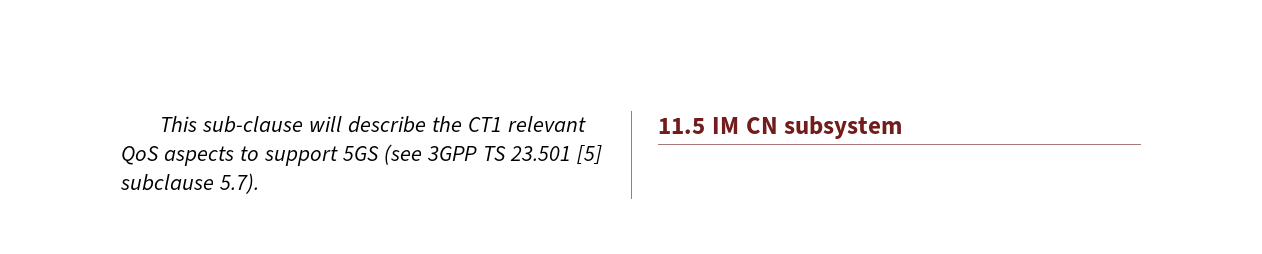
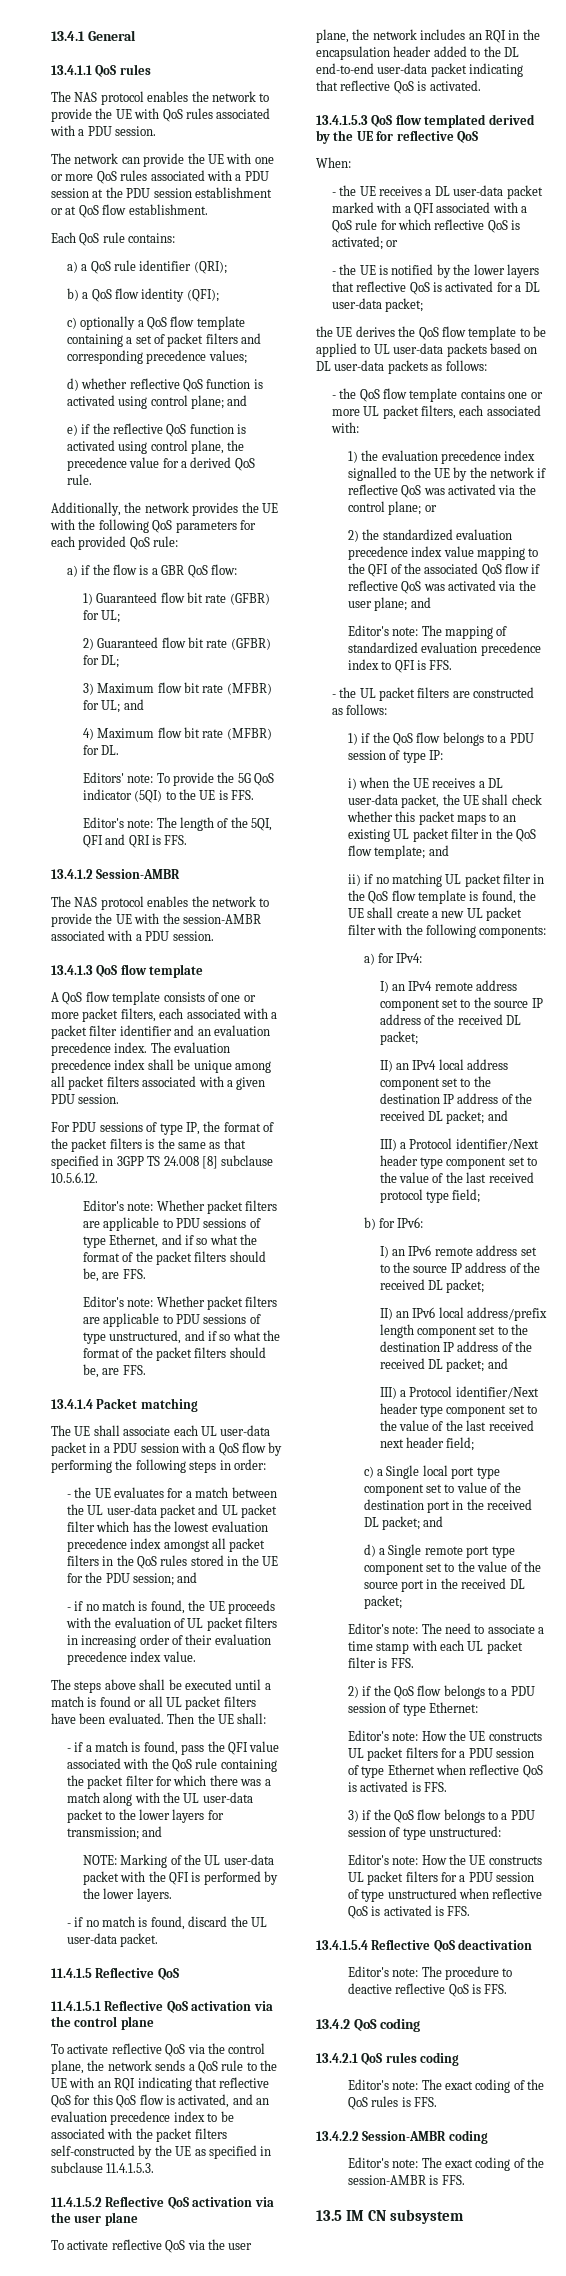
[159,116,587,133] [121,144,602,166] [120,173,260,194] [658,118,705,134] This sub-clause will describe the CT1 relevant QoS aspects to support 5GS (see 3GPP TS 23.501 [5] subclause 5.7). // 11.5 -> [51,30,136,41] [51,64,151,77] [51,91,270,105] [51,108,271,122] [50,125,157,136] [51,153,274,167] [51,170,269,184] [51,187,272,198] [51,204,208,218] [51,232,176,246] [66,260,227,274] [66,288,219,302] [66,316,245,330] [66,333,262,347] [66,350,247,364] [66,378,263,392] [66,395,248,409] [66,423,247,437] [66,440,245,454] [66,457,255,471] [66,474,92,485] [51,502,278,516] [50,519,256,533] [51,536,179,550] [66,564,237,578] [82,592,270,605] [82,610,121,623] [82,637,271,650] [82,655,120,668] [82,682,272,695] [82,699,144,713] [82,727,272,740] [82,745,120,755] [82,772,275,786] [82,789,255,803] [82,817,273,831] [82,834,188,848] [51,869,181,879] [51,896,270,910] [51,913,261,927] [51,930,214,941] [51,964,204,978] [51,991,256,1005] [51,1008,278,1022] [51,1025,270,1039] [51,1042,231,1056] [51,1059,271,1073] [51,1076,266,1090] [51,1094,120,1104] [51,1121,274,1135] [51,1138,246,1152] [51,1155,274,1169] [51,1172,98,1183] [82,1200,278,1214] [82,1217,261,1231] [82,1234,258,1248] [82,1251,266,1265] [82,1268,146,1282] [82,1296,278,1310] [82,1313,261,1327] [82,1330,281,1344] [82,1347,266,1361] [82,1364,146,1378] [51,1398,198,1412] [51,1425,271,1436] [51,1442,283,1456] [51,1459,266,1473] [66,1487,277,1498] [66,1504,278,1518] [66,1521,268,1532] [66,1538,266,1552] [66,1555,278,1569] [66,1572,198,1586] [66,1600,275,1614] [65,1617,278,1631] [66,1634,271,1648] [66,1651,196,1665] [51,1679,271,1693] [51,1696,256,1710] [51,1713,267,1724] [66,1741,280,1755] [66,1758,277,1772] [66,1775,271,1789] [66,1792,253,1806] [66,1809,224,1823] [66,1826,163,1840] [82,1854,274,1868] [82,1871,279,1885] [82,1888,172,1902] [66,1916,267,1930] [66,1933,159,1947] [51,1967,179,1980] [51,2000,273,2013] [51,2016,154,2030] [51,2043,266,2057] [51,2060,277,2074] [51,2077,270,2091] [51,2094,269,2108] [51,2111,234,2125] [51,2128,227,2142] [51,2145,272,2159] [51,2162,155,2173] [51,2196,274,2209] [51,2212,138,2226] [51,2239,253,2253] [316,29,540,43] [316,46,519,60] [316,63,524,77] [316,80,481,94] [316,114,535,128] [316,130,478,144] [316,157,351,168] [331,185,543,199] [331,202,528,216] [331,219,521,233] [331,236,399,250] [331,264,539,278] [331,281,540,295] [331,298,424,312] [316,326,546,340] [316,343,538,357] [316,360,487,374] [331,388,543,402] [331,405,541,419] [330,422,359,433] [347,450,536,464] [347,467,547,481] [347,484,536,498] [347,501,437,515] [347,529,512,542] [347,546,539,560] [347,563,541,577] [347,580,536,594] [347,597,431,611] [347,625,508,639] [347,642,541,656] [347,659,453,673] [331,687,535,701] [331,704,388,715] [347,732,534,746] [347,750,443,763] [347,777,504,790] [347,794,542,808] [346,811,516,825] [347,828,537,842] [347,845,449,859] [347,873,545,887] [347,890,537,904] [347,907,523,921] [347,924,547,938] [363,953,423,965] [379,980,518,993] [379,997,543,1011] [379,1014,522,1025] [379,1031,418,1045] [379,1059,509,1072] [379,1076,491,1090] [379,1093,533,1104] [379,1110,508,1124] [379,1138,539,1151] [379,1155,538,1169] [379,1172,534,1183] [379,1189,481,1203] [363,1217,424,1230] [379,1245,537,1258] [379,1262,540,1273] [379,1279,485,1293] [379,1307,548,1321] [379,1324,529,1338] [379,1341,533,1352] [379,1358,508,1372] [379,1386,539,1399] [379,1403,538,1417] [379,1420,534,1431] [379,1437,475,1451] [363,1465,500,1479] [363,1482,521,1496] [363,1499,533,1513] [363,1516,444,1530] [363,1544,515,1558] [363,1561,541,1575] [363,1578,525,1592] [363,1595,402,1609] [347,1623,545,1634] [347,1640,523,1654] [347,1657,414,1668] [347,1685,535,1699] [347,1702,478,1716] [347,1730,542,1741] [347,1747,535,1761] [347,1764,543,1778] [347,1781,447,1792] [347,1809,535,1823] [347,1826,501,1840] [347,1854,542,1865] [347,1871,535,1885] [347,1888,543,1902] [347,1905,471,1919] [316,1939,533,1952] [347,1966,513,1980] [347,1983,508,1997] [316,2018,421,2032] [316,2052,460,2066] [347,2079,545,2093] [347,2096,437,2110] [316,2130,488,2144] [347,2157,545,2171] [347,2175,465,2185] [316,2210,342,2221] 13.4.1 General // 13.4.1.1 QoS rules // The NAS protocol enables the network to provide the UE with QoS rules associated with a PDU session. // The network can provide the UE with one or more QoS rules associated with a PDU session at the PDU session establishment or at QoS flow establishment. // Each QoS rule contains: // a) a QoS rule identifier (QRI); // b) a QoS flow identity (QFI); // c) optionally a QoS flow template containing a set of packet filters and corresponding precedence values; // d) whether reflective QoS function is activated using control plane; and // e) if the reflective QoS function is activated using control plane, the precedence value for a derived QoS rule. // Additionally, the network provides the UE with the following QoS parameters for each provided QoS rule: // a) if the flow is a GBR QoS flow: // 1) Guaranteed flow bit rate (GFBR) for UL; // 2) Guaranteed flow bit rate (GFBR) for DL; // 3) Maximum flow bit rate (MFBR) for UL; and // 4) Maximum flow bit rate (MFBR) for DL. // Editors' note: To provide the 5G QoS indicator (5QI) to the UE is FFS. // Editor's note: The length of the 5QI, QFI and QRI is FFS. // 13.4.1.2 Session-AMBR // The NAS protocol enables the network to provide the UE with the session-AMBR associated with a PDU session. // 13.4.1.3 QoS flow template // A QoS flow template consists of one or more packet filters, each associated with a packet filter identifier and an evaluation precedence index. The evaluation precedence index shall be unique among all packet filters associated with a given PDU session. // For PDU sessions of type IP, the format of the packet filters is the same as that specified in 3GPP TS 24.008 [8] subclause 10.5.6.12. // Editor's note: Whether packet filters are applicable to PDU sessions of type Ethernet, and if so what the format of the packet filters should be, are FFS. // Editor's note: Whether packet filters are applicable to PDU sessions of type unstructured, and if so what the format of the packet filters should be, are FFS. // 13.4.1.4 Packet matching // The UE shall associate each UL user-data packet in a PDU session with a QoS flow by performing the following steps in order: // - the UE evaluates for a match between the UL user-data packet and UL packet filter which has the lowest evaluation precedence index amongst all packet filters in the QoS rules stored in the UE for the PDU session; and // - if no match is found, the UE proceeds with the evaluation of UL packet filters in increasing order of their evaluation precedence index value. // The steps above shall be executed until a match is found or all UL packet filters have been evaluated. Then the UE shall: // - if a match is found, pass the QFI value associated with the QoS rule containing the packet filter for which there was a match along with the UL user-data packet to the lower layers for transmission; and // NOTE: Marking of the UL user-data packet with the QFI is performed by the lower layers. // - if no match is found, discard the UL user-data packet. // 11.4.1.5 Reflective QoS // 11.4.1.5.1 Reflective QoS activation via the control plane // To activate reflective QoS via the control plane, the network sends a QoS rule to the UE with an RQI indicating that reflective QoS for this QoS flow is activated, and an evaluation precedence index to be associated with the packet filters self-constructed by the UE as specified in subclause 11.4.1.5.3. // 11.4.1.5.2 Reflective QoS activation via the user plane // To activate reflective QoS via the user plane, the network includes an RQI in the encapsulation header added to the DL end-to-end user-data packet indicating that reflective QoS is activated. // 13.4.1.5.3 QoS flow templated derived by the UE for reflective QoS // When: // - the UE receives a DL user-data packet marked with a QFI associated with a QoS rule for which reflective QoS is activated; or // - the UE is notified by the lower layers that reflective QoS is activated for a DL user-data packet; // the UE derives the QoS flow template to be applied to UL user-data packets based on DL user-data packets as follows: // - the QoS flow template contains one or more UL packet filters, each associated with: // 1) the evaluation precedence index signalled to the UE by the network if reflective QoS was activated via the control plane; or // 2) the standardized evaluation precedence index value mapping to the QFI of the associated QoS flow if reflective QoS was activated via the user plane; and // Editor's note: The mapping of standardized evaluation precedence index to QFI is FFS. // - the UL packet filters are constructed as follows: // 1) if the QoS flow belongs to a PDU session of type IP: // i) when the UE receives a DL user-data packet, the UE shall check whether this packet maps to an existing UL packet filter in the QoS flow template; and // ii) if no matching UL packet filter in the QoS flow template is found, the UE shall create a new UL packet filter with the following components: // a) for IPv4: // I) an IPv4 remote address component set to the source IP address of the received DL packet; // II) an IPv4 local address component set to the destination IP address of the received DL packet; and // III) a Protocol identifier/Next header type component set to the value of the last received protocol type field; // b) for IPv6: // I) an IPv6 remote address set to the source IP address of the received DL packet; // II) an IPv6 local address/prefix length component set to the destination IP address of the received DL packet; and // III) a Protocol identifier/Next header type component set to the value of the last received next header field; // c) a Single local port type component set to value of the destination port in the received DL packet; and // d) a Single remote port type component set to the value of the source port in the received DL packet; // Editor's note: The need to associate a time stamp with each UL packet filter is FFS. // 2) if the QoS flow belongs to a PDU session of type Ethernet: // Editor's note: How the UE constructs UL packet filters for a PDU session of type Ethernet when reflective QoS is activated is FFS. // 3) if the QoS flow belongs to a PDU session of type unstructured: // Editor's note: How the UE constructs UL packet filters for a PDU session of type unstructured when reflective QoS is activated is FFS. // 13.4.1.5.4 Reflective QoS deactivation // Editor's note: The procedure to deactive reflective QoS is FFS. // 13.4.2 QoS coding // 13.4.2.1 QoS rules coding // Editor's note: The exact coding of the QoS rules is FFS. // 13.4.2.2 Session-AMBR coding // Editor's note: The exact coding of the session-AMBR is FFS. // 13.5

